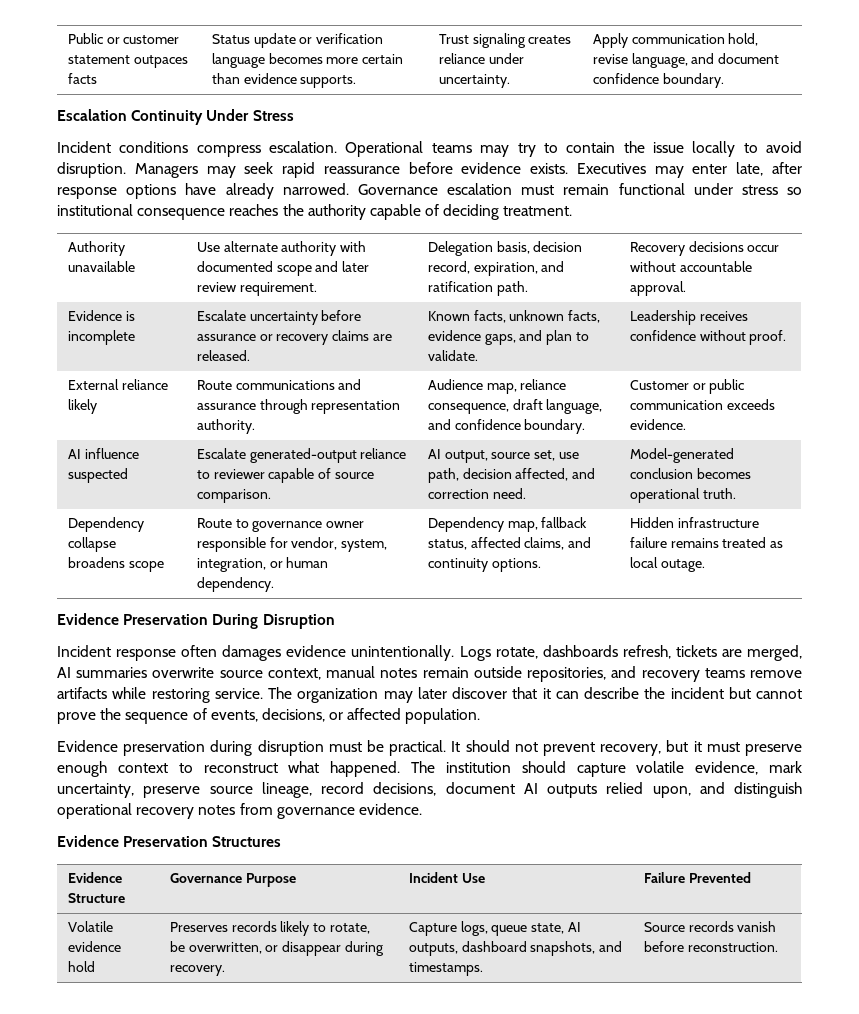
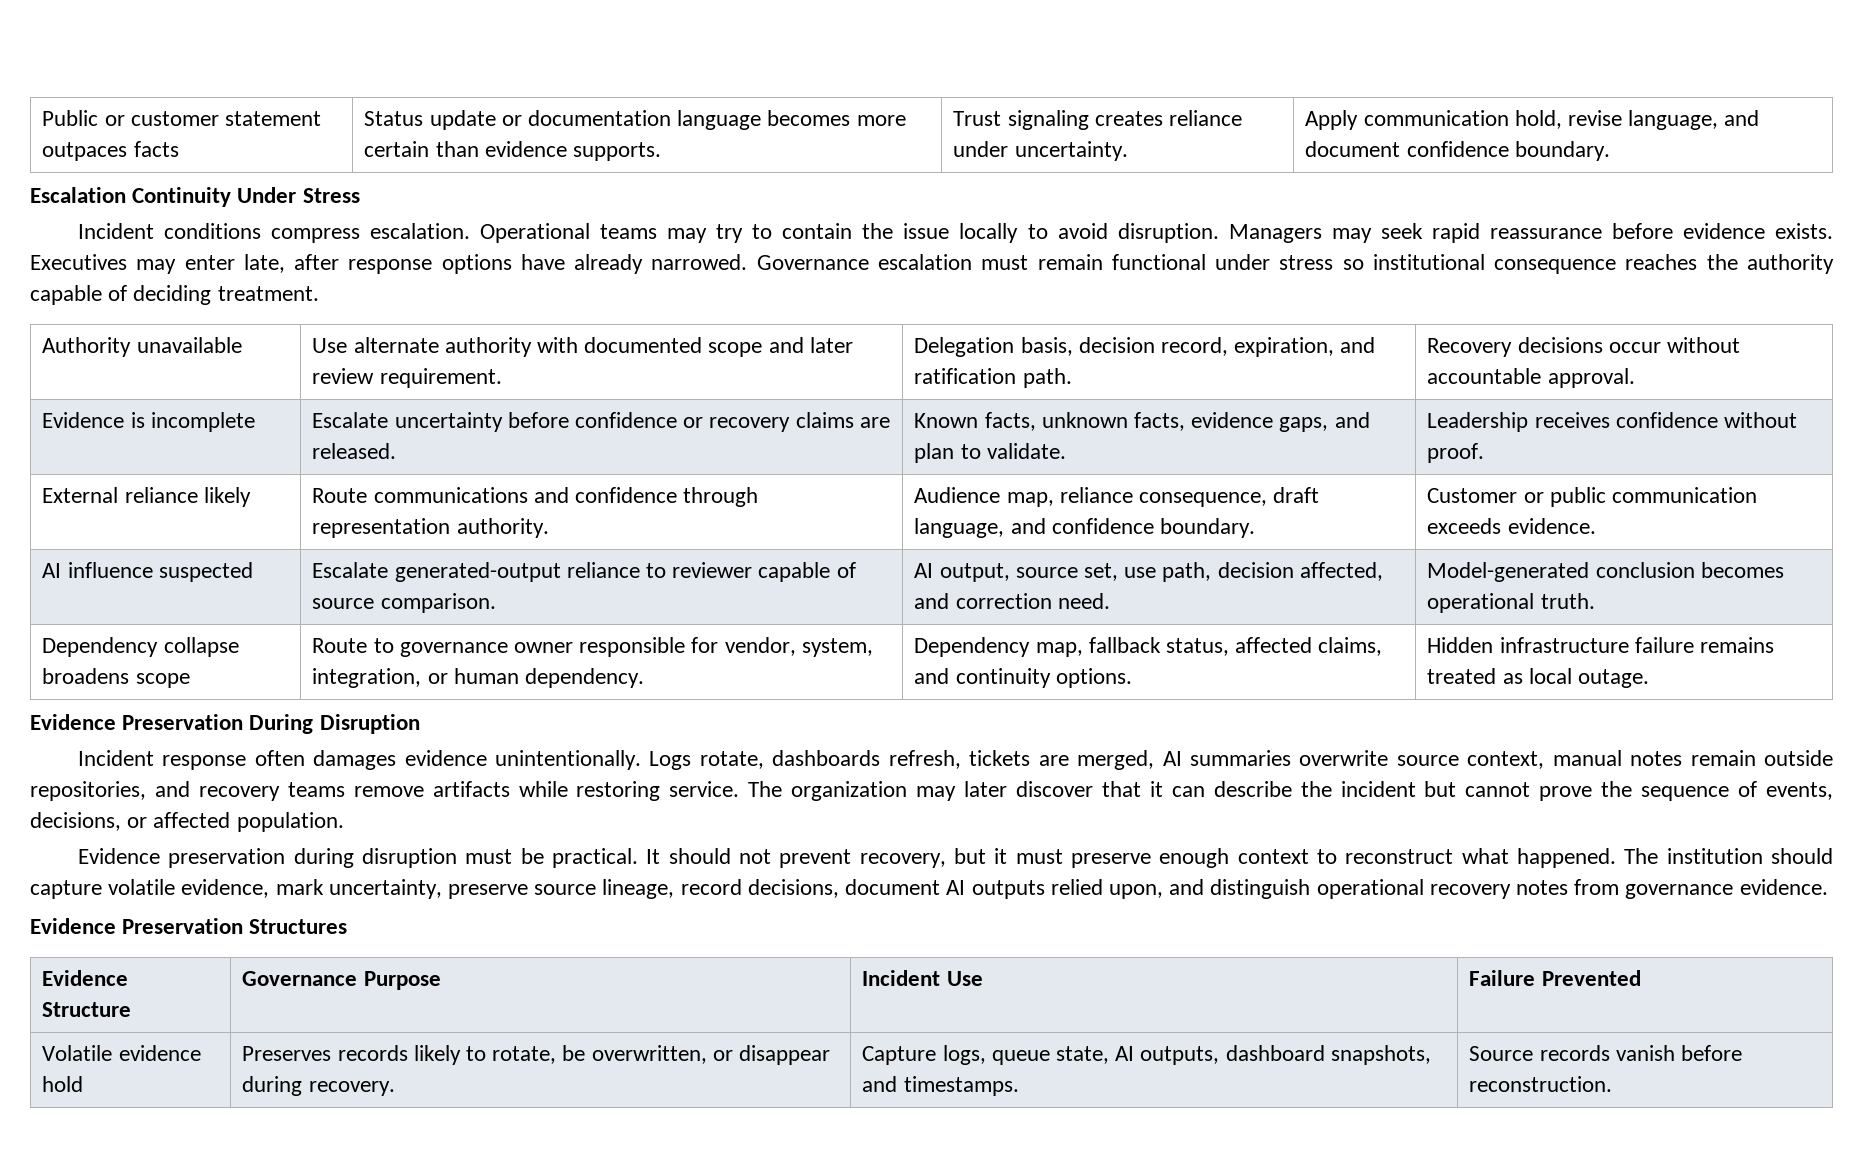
[316,33,384,44] verification -> [528,110,672,126] documentation
[196,334,256,341] assurance -> [575,412,678,428] confidence
[196,403,256,410] assurance -> [575,487,678,503] confidence

